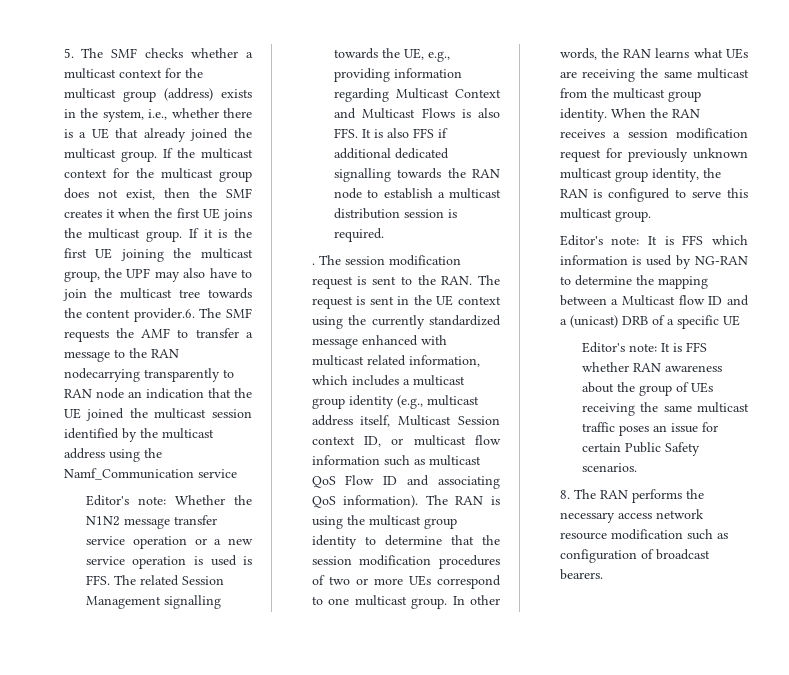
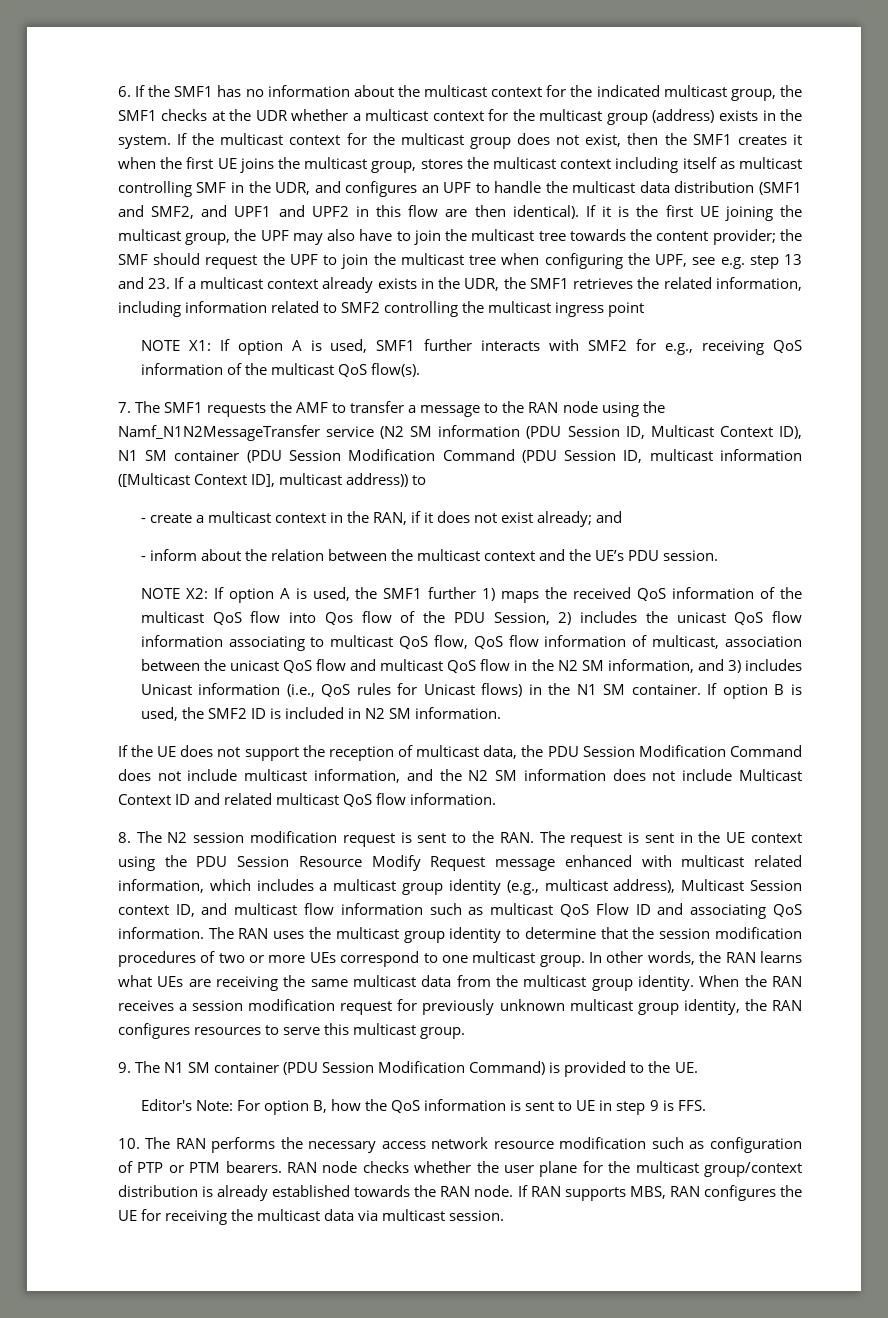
[63,48,184,58] 5. The SMF checks -> [117,85,803,101] [117,109,288,121] 6. If the SMF1 has no information about the multicast context for the indicated multicast group, the SMF1 checks at the UDR
[102,108,252,122] [63,128,252,142] [63,148,157,162] system, i.e., whether there is a UE that already joined the multicast group. -> [117,135,171,149] system.
[226,188,252,198] SMF -> [692,134,732,145] SMF1
[145,231,182,242] group. -> [371,157,803,173] [117,181,802,197] [117,205,579,219] group, stores the multicast context including itself as multicast controlling SMF in the UDR, and configures an UPF to handle the multicast data distribution (SMF1 and SMF2, and UPF1 and UPF2 in this flow are then identical).
[133,308,252,322] provider.6. The SMF -> [712,229,803,245] [117,253,803,269] [117,277,803,293] [117,301,645,317] [140,339,803,355] [140,363,421,377] [117,401,203,413] provider; the SMF should request the UPF to join the multicast tree when configuring the UPF, see e.g. step 13 and 23. If a multicast context already exists in the UDR, the SMF1 retrieves the related information, including information related to SMF2 controlling the multicast ingress point // NOTE X1: If option A is used, SMF1 further interacts with SMF2 for e.g., receiving QoS information of the multicast QoS flow(s). // 7. The SMF1
[63,368,234,382] [63,388,252,399] [63,408,252,421] [63,428,214,442] [63,448,162,462] [63,468,237,480] [85,495,253,506] [85,515,217,529] [85,536,253,549] [85,555,252,569] [85,575,224,586] [85,595,221,609] [333,48,450,62] [333,68,462,82] [333,88,501,102] [333,108,500,119] [333,128,448,138] [333,148,449,159] [333,168,500,182] [333,188,501,199] [333,208,457,219] [333,228,384,242] [311,255,341,265] nodecarrying transparently to RAN node an indication that the UE joined the multicast session identified by the multicast address using the Namf_Communication service // Editor's note: Whether the N1N2 message transfer service operation or a new service operation is used is FFS. The related Session Management signalling towards the UE, e.g., providing information regarding Multicast Context and Multicast Flows is also FFS. It is also FFS if additional dedicated signalling towards the RAN node to establish a multicast distribution session is required. // . The -> [562,401,665,417] [117,425,803,441] [117,449,802,463] [117,473,427,487] [140,511,623,527] [140,549,719,561] [140,587,802,603] [140,611,802,625] [140,635,802,651] [140,659,802,673] [140,683,802,699] [140,707,502,721] [117,745,803,761] [117,769,802,783] [117,793,497,807] [117,831,188,843] node using the Namf_N1N2MessageTransfer service (N2 SM information (PDU Session ID, Multicast Context ID), N1 SM container (PDU Session Modification Command (PDU Session ID, multicast information ([Multicast Context ID], multicast address)) to // - create a multicast context in the RAN, if it does not exist already; and // - inform about the relation between the multicast context and the UE’s PDU session. // NOTE X2: If option A is used, the SMF1 further 1) maps the received QoS information of the multicast QoS flow into Qos flow of the PDU Session, 2) includes the unicast QoS flow information associating to multicast QoS flow, QoS flow information of multicast, association between the unicast QoS flow and multicast QoS flow in the N2 SM information, and 3) includes Unicast information (i.e., QoS rules for Unicast flows) in the N1 SM container. If option B is used, the SMF2 ID is included in N2 SM information. // If the UE does not support the reception of multicast data, the PDU Session Modification Command does not include multicast information, and the N2 SM information does not include Multicast Context ID and related multicast QoS flow information. // 8. The N2
[371,315,501,329] currently standardized -> [196,855,486,871] PDU Session Resource Modify Request
[311,415,391,427] address itself, -> [613,879,676,893] address),
[391,438,404,445] or -> [201,903,228,915] and
[343,495,500,508] [311,516,343,529] information). The RAN is using -> [117,927,305,939] information. The RAN uses
(749, 73) none -> [421,975,452,987] data
[593,188,671,202] is configured -> [117,1023,261,1039] configures resources
[559,235,748,246] [559,255,748,269] [559,275,708,289] [559,295,749,306] [559,315,740,329] [581,342,707,353] [581,362,722,372] [581,382,713,396] [581,402,749,416] [581,422,718,436] [581,442,700,456] [581,463,637,472] [559,490,570,499] Editor's note: It is FFS which information is used by NG-RAN to determine the mapping between a Multicast flow ID and a (unicast) DRB of a specific UE // Editor's note: It is FFS whether RAN awareness about the group of UEs receiving the same multicast traffic poses an issue for certain Public Safety scenarios. // 8. -> [117,1061,698,1077] [140,1099,706,1115] [117,1138,140,1149] 9. The N1 SM container (PDU Session Modification Command) is provided to the UE. // Editor's Note: For option B, how the QoS information is sent to UE in step 9 is FFS. // 10.
[655,549,710,560] [559,569,603,580] broadcast bearers. -> [137,1161,802,1177] [117,1185,802,1201] [117,1209,505,1225] PTP or PTM bearers. RAN node checks whether the user plane for the multicast group/context distribution is already established towards the RAN node. If RAN supports MBS, RAN configures the UE for receiving the multicast data via multicast session.

